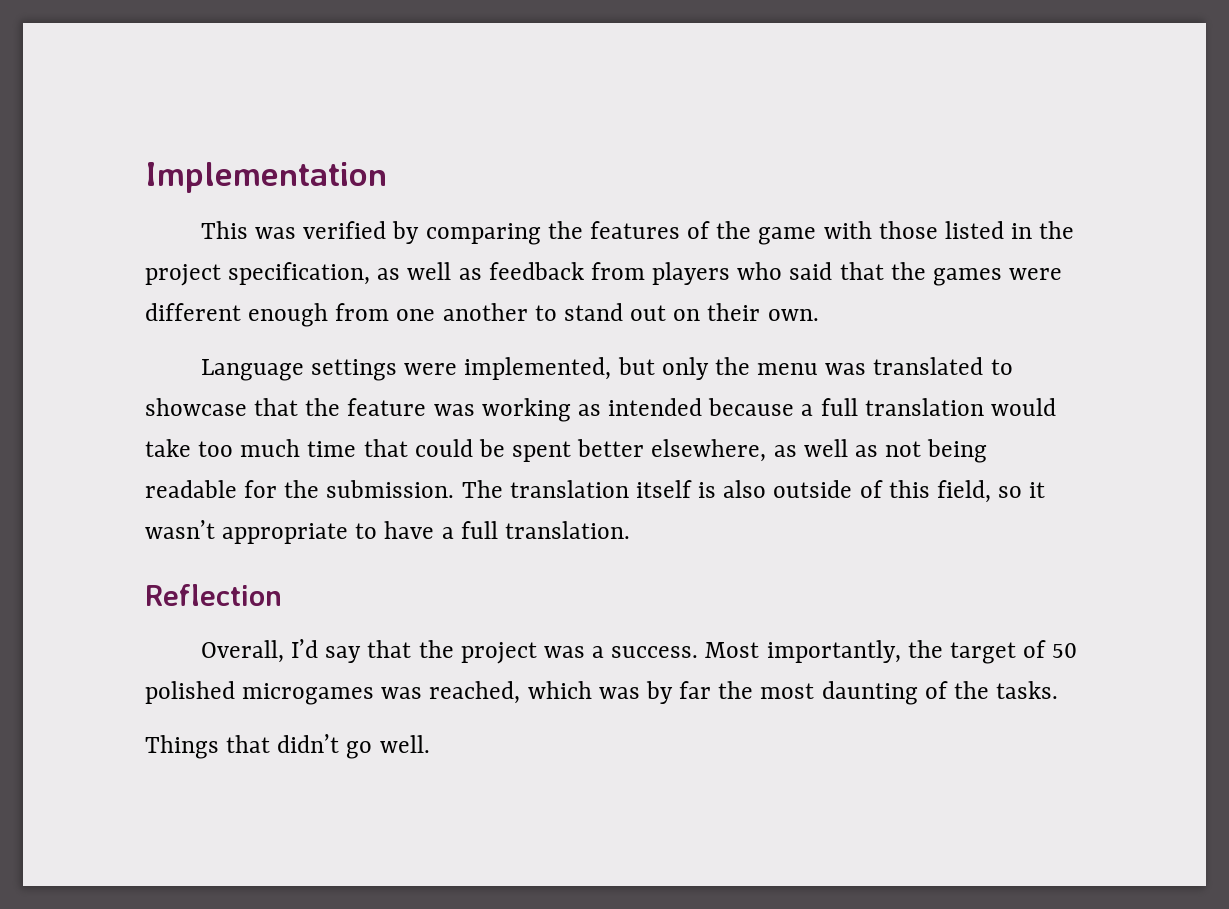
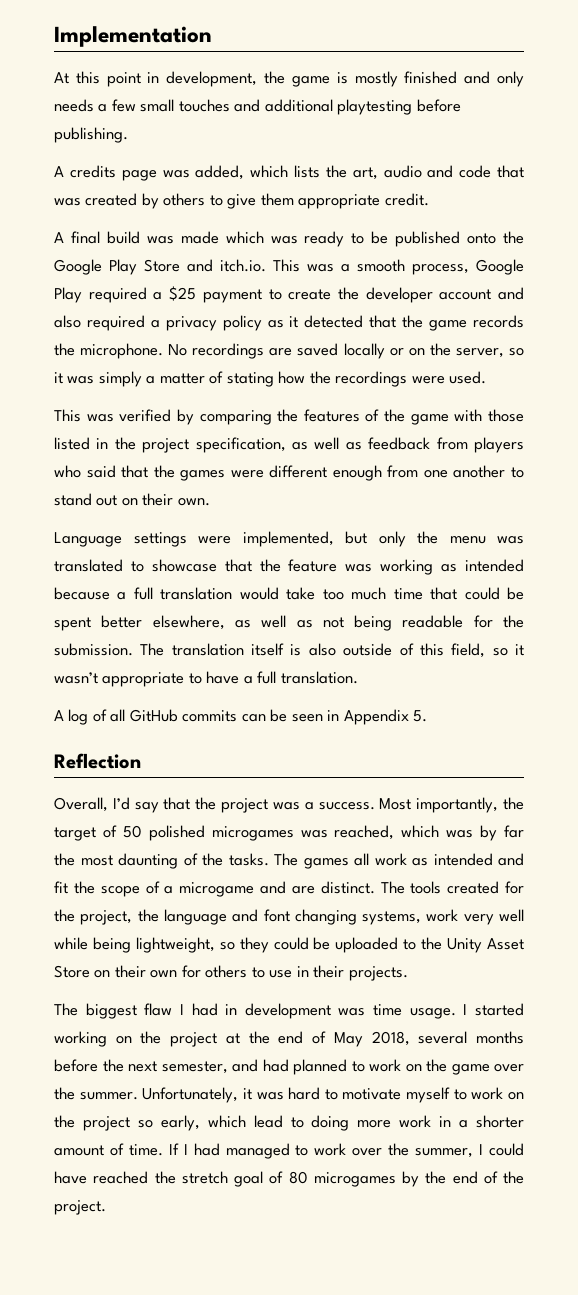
(387, 177) none -> [54,71,524,87] [54,99,461,115] [54,127,128,143] [54,165,524,181] [54,193,429,209] [54,231,524,247] [54,259,524,275] [54,286,524,303] [54,315,525,331] [54,343,524,359] [54,371,487,387] // At this point in development, the game is mostly finished and only needs a few small touches and additional playtesting before publishing. // A credits page was added, which lists the art, audio and code that was created by others to give them appropriate credit. // A final build was made which was ready to be published onto the Google Play Store and itch.io. This was a smooth process, Google Play required a $25 payment to create the developer account and also required a privacy policy as it detected that the game records the microphone. No recordings are saved locally or on the server, so it was simply a matter of stating how the recordings were used.
(630, 530) none -> [54,709,428,725] // A log of all GitHub commits can be seen in Appendix 5.
[145,734,430,759] // Things that didn’t go well. -> [274,853,524,869] [54,881,524,897] [54,909,525,925] [54,937,525,953] [54,965,408,981] [54,1003,524,1019] [54,1031,524,1047] [54,1059,524,1075] [54,1087,524,1103] [54,1115,524,1131] [54,1143,524,1159] [54,1171,524,1187] [54,1200,106,1215] The games all work as intended and fit the scope of a microgame and are distinct. The tools created for the project, the language and font changing systems, work very well while being lightweight, so they could be uploaded to the Unity Asset Store on their own for others to use in their projects. // The biggest flaw I had in development was time usage. I started working on the project at the end of May 2018, several months before the next semester, and had planned to work on the game over the summer. Unfortunately, it was hard to motivate myself to work on the project so early, which lead to doing more work in a shorter amount of time. If I had managed to work over the summer, I could have reached the stretch goal of 80 microgames by the end of the project.

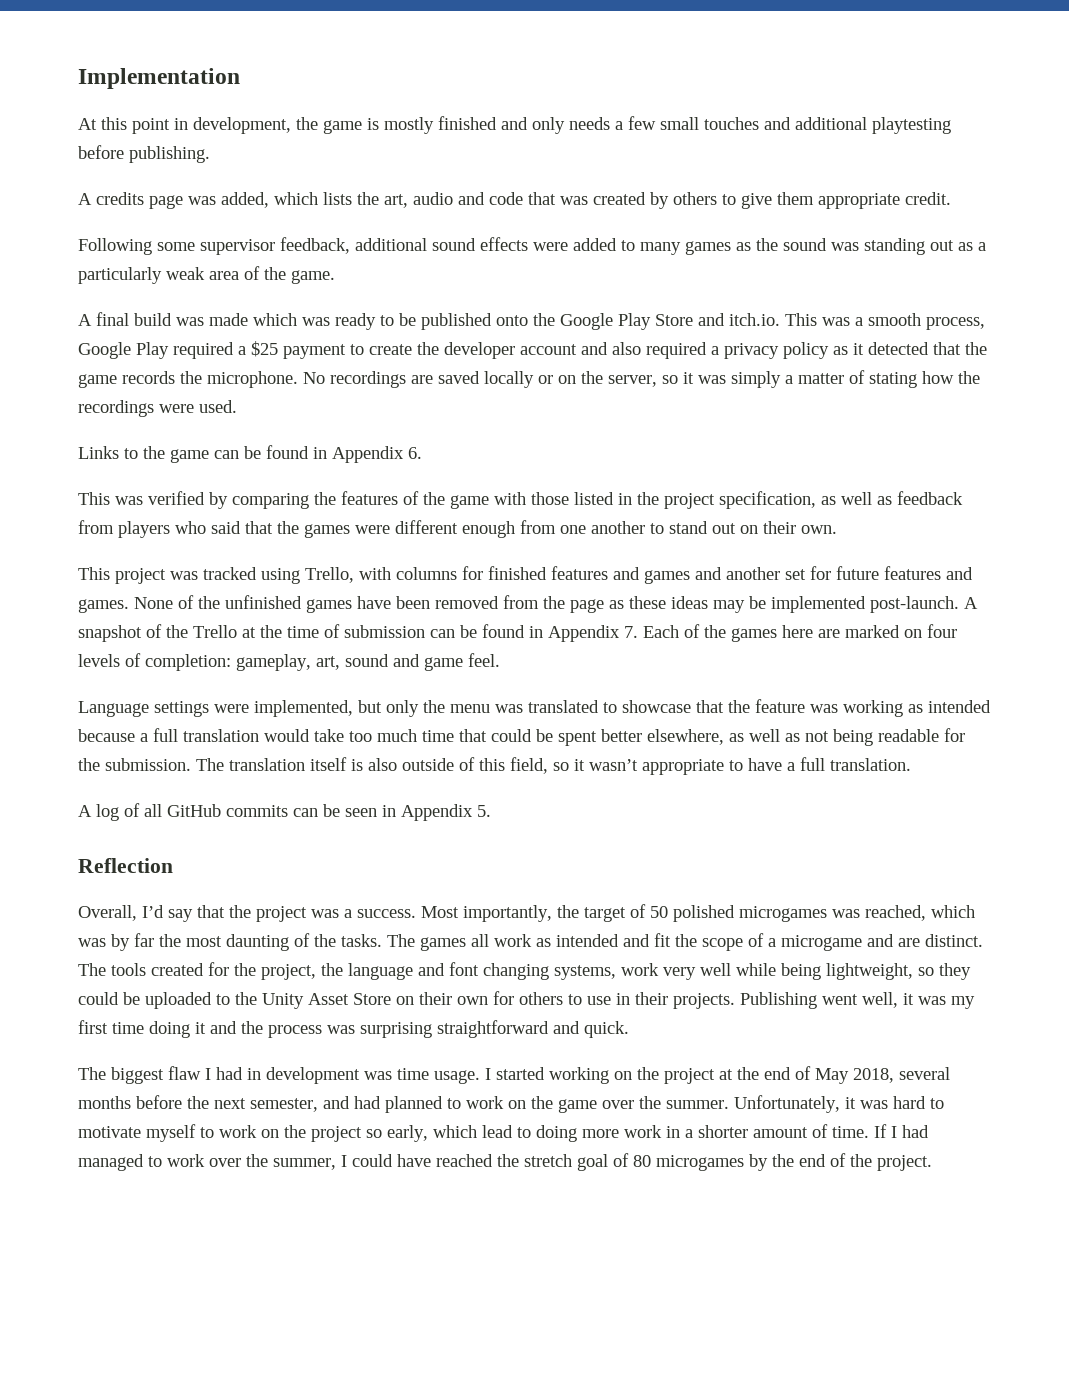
(429, 199) none -> [78,237,986,255] [78,266,335,284] // Following some supervisor feedback, additional sound effects were added to many games as the sound was standing out as a particularly weak area of the game.
(487, 377) none -> [78,445,422,463] // Links to the game can be found in Appendix 6.
(210, 502) none -> [78,566,973,584] [78,595,978,613] [78,624,957,642] [78,653,500,671] // This project was tracked using Trello, with columns for finished features and games and another set for future features and games. None of the unfinished games have been removed from the page as these ideas may be implemented post-launch. A snapshot of the Trello at the time of submission can be found in Appendix 7. Each of the games here are marked on four levels of completion: gameplay, art, sound and game feel.
(408, 973) none -> [740,992,975,1009] [78,1020,629,1038] Publishing went well, it was my first time doing it and the process was surprising straightforward and quick.

